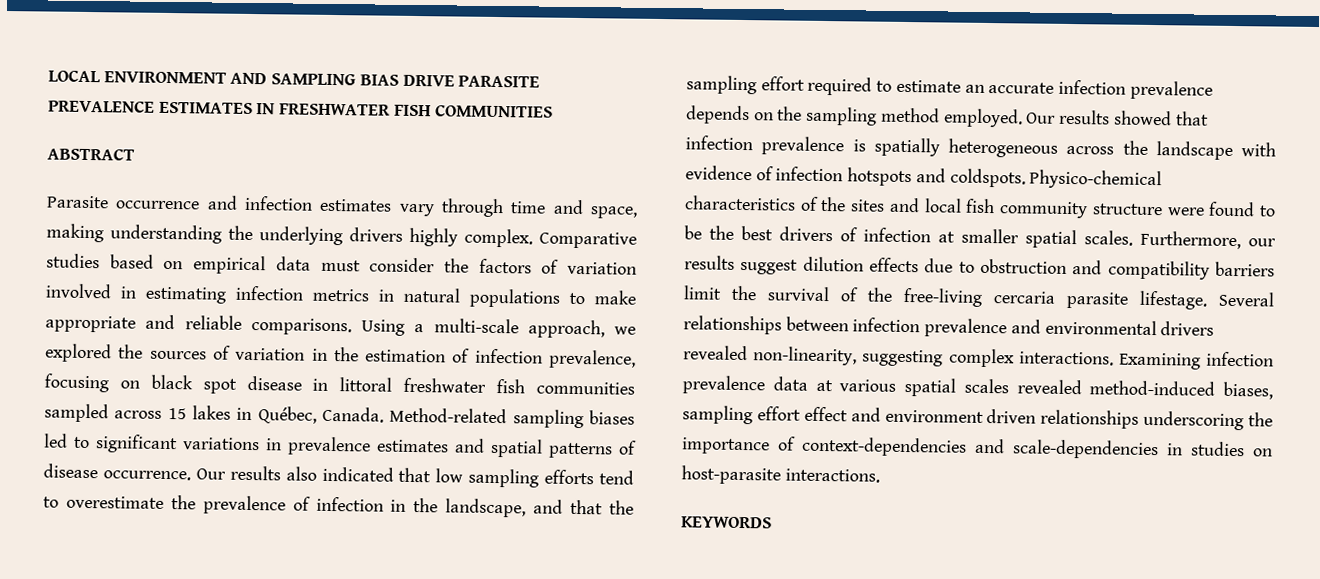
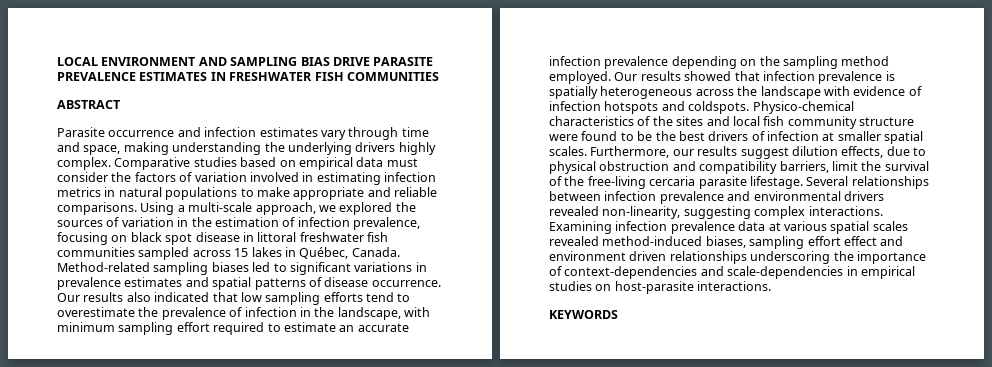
[533,499,634,515] and that the -> [404,307,430,317] [57,322,115,332] with minimum
[686,105,750,125] depends -> [671,56,737,69] depending
[869,257,919,273] effects -> [841,146,884,158] effects,
(975, 267) none -> [549,161,596,174] physical
[1215,261,1275,277] barriers -> [779,161,829,173] barriers,
(1183, 449) none -> [860,266,915,279] empirical

